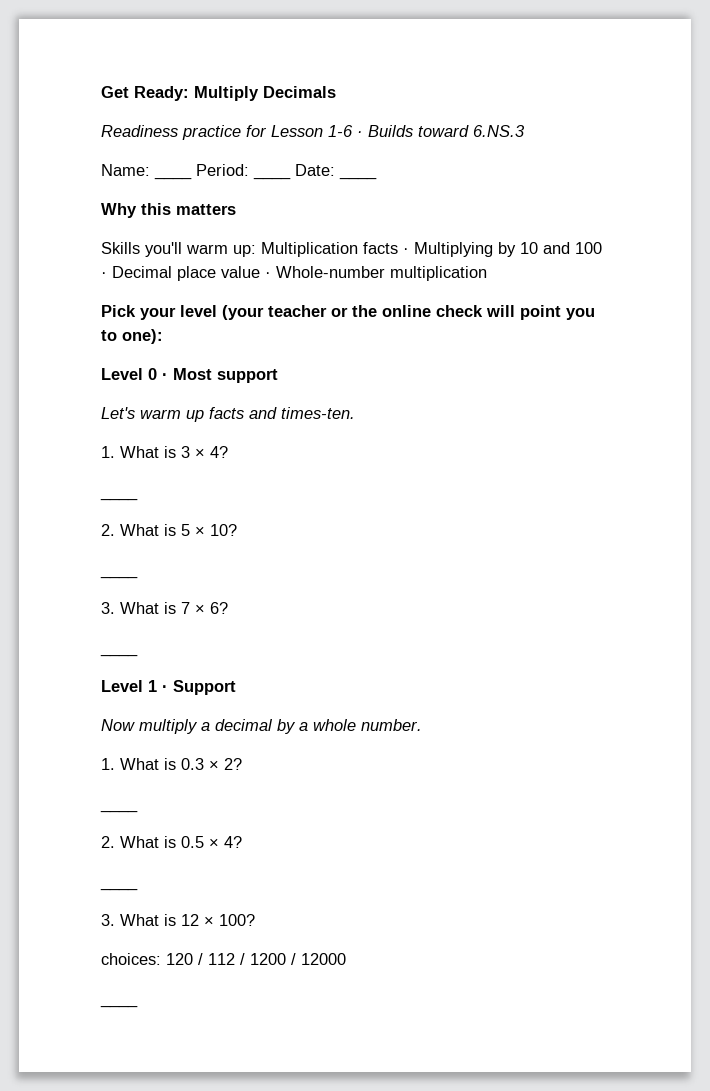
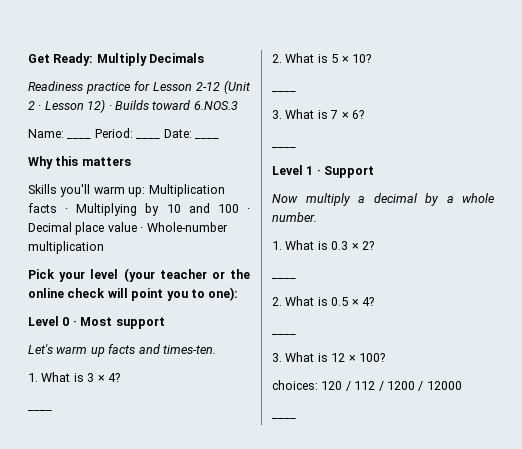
[328,125,353,137] 1-6 -> [196,80,251,94] [28,99,106,113] 2-12 (Unit 2 · Lesson 12)
[473,125,525,137] 6.NS.3 -> [193,101,238,110] 6.NOS.3

